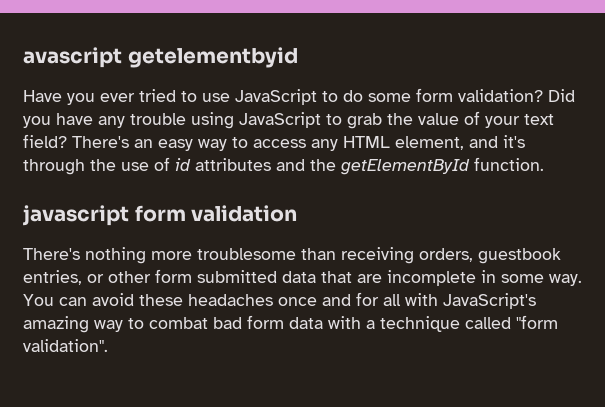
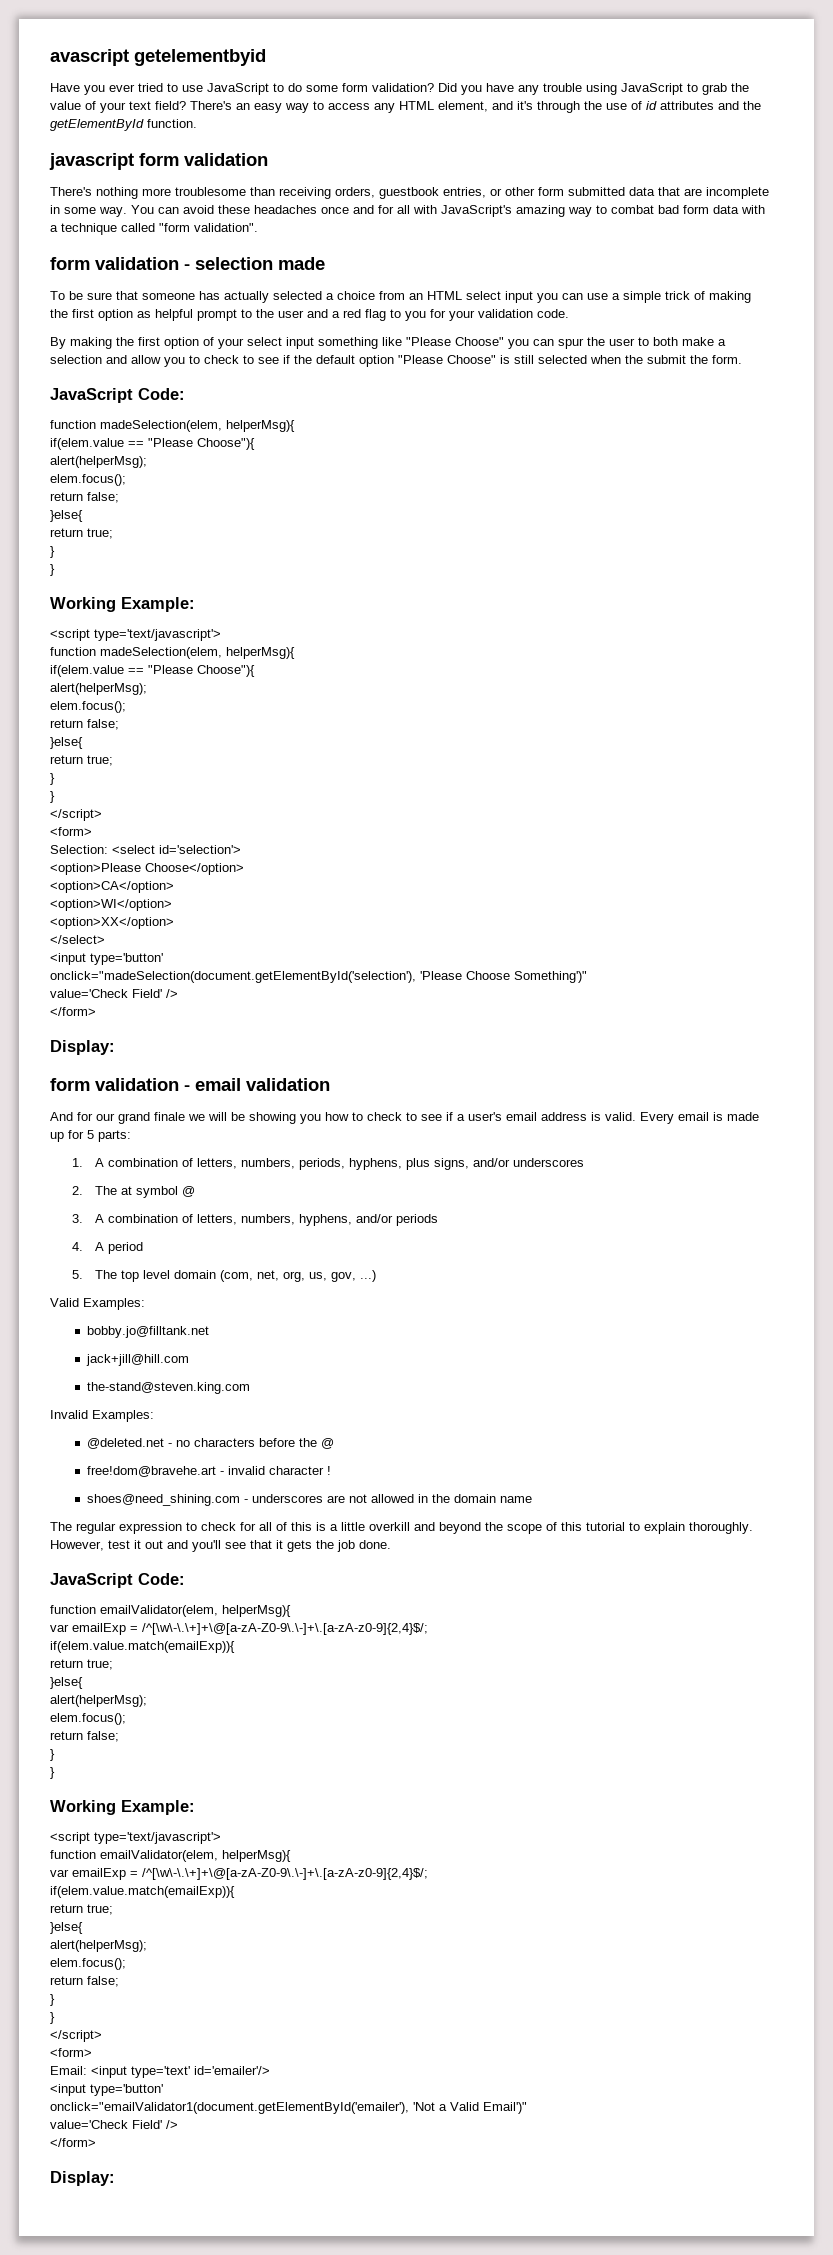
(108, 345) none -> [50,257,325,270] [50,291,751,303] [50,309,569,321] [50,337,726,349] [50,355,742,367] [50,388,185,403] [50,420,295,432] [50,438,255,450] [50,456,147,468] [50,474,126,486] [50,492,119,503] [50,510,83,522] [50,528,113,539] [50,546,55,558] [50,564,55,576] [50,597,195,612] [50,629,221,641] [50,647,295,659] [50,665,255,677] [50,683,147,695] [50,701,126,713] [50,719,119,730] [50,737,83,749] [50,755,113,766] [50,773,55,785] [50,791,55,803] [50,809,102,821] [50,827,92,836] [50,845,241,854] [50,863,244,875] [50,881,174,893] [50,899,172,911] [50,917,174,929] [50,935,105,944] [50,953,163,965] [50,971,587,983] [50,989,178,998] [50,1007,96,1016] [50,1040,115,1055] [50,1078,330,1091] [50,1112,759,1124] [50,1130,131,1142] [72,1158,584,1170] [72,1186,195,1198] [72,1214,438,1226] [72,1242,143,1254] [72,1270,376,1282] [50,1298,145,1310] [86,1326,209,1338] [85,1354,189,1366] [86,1382,250,1394] [50,1410,154,1422] [86,1438,334,1449] [86,1466,331,1477] [86,1494,532,1506] [50,1522,753,1534] [50,1540,391,1552] [50,1573,185,1588] [50,1605,291,1617] [50,1623,428,1635] [50,1641,235,1653] [50,1659,113,1670] [50,1677,83,1689] [50,1695,147,1707] [50,1713,126,1725] [50,1731,119,1742] [50,1749,55,1761] [50,1767,55,1779] [50,1800,195,1815] [50,1832,221,1844] [50,1850,291,1862] [50,1868,428,1880] [50,1886,235,1898] [50,1904,113,1915] [50,1922,83,1934] [50,1940,147,1952] [50,1958,126,1970] [50,1976,119,1987] [50,1994,55,2006] [50,2012,55,2024] [50,2030,102,2042] [50,2048,92,2057] [50,2066,270,2078] [50,2084,163,2096] [50,2102,527,2114] [50,2120,178,2129] [50,2138,96,2147] [50,2171,115,2186] // form validation - selection made // To be sure that someone has actually selected a choice from an HTML select input you can use a simple trick of making the first option as helpful prompt to the user and a red flag to you for your validation code. // By making the first option of your select input something like "Please Choose" you can spur the user to both make a selection and allow you to check to see if the default option "Please Choose" is still selected when the submit the form. // JavaScript Code: // function madeSelection(elem, helperMsg){ // if(elem.value == "Please Choose"){ // alert(helperMsg); // elem.focus(); // return false; // }else{ // return true; // } // } // Working Example: // <script type='text/javascript'> // function madeSelection(elem, helperMsg){ // if(elem.value == "Please Choose"){ // alert(helperMsg); // elem.focus(); // return false; // }else{ // return true; // } // } // </script> // <form> // Selection: <select id='selection'> // <option>Please Choose</option> // <option>CA</option> // <option>WI</option> // <option>XX</option> // </select> // <input type='button' // onclick="madeSelection(document.getElementById('selection'), 'Please Choose Something')" // value='Check Field' /> // </form> // Display: // form validation - email validation // And for our grand finale we will be showing you how to check to see if a user's email address is valid. Every email is made up for 5 parts: // 1. A combination of letters, numbers, periods, hyphens, plus signs, and/or underscores // 2. The at symbol @ // 3. A combination of letters, numbers, hyphens, and/or periods // 4. A period // 5. The top level domain (com, net, org, us, gov, ...) // Valid Examples: // bobby.jo@filltank.net // jack+jill@hill.com // the-stand@steven.king.com // Invalid Examples: // @deleted.net - no characters before the @ // free!dom@bravehe.art - invalid character ! // shoes@need_shining.com - underscores are not allowed in the domain name // The regular expression to check for all of this is a little overkill and beyond the scope of this tutorial to explain thoroughly. However, test it out and you'll see that it gets the job done. // JavaScript Code: // function emailValidator(elem, helperMsg){ // var emailExp = /^[\w\-\.\+]+\@[a-zA-Z0-9\.\-]+\.[a-zA-z0-9]{2,4}$/; // if(elem.value.match(emailExp)){ // return true; // }else{ // alert(helperMsg); // elem.focus(); // return false; // } // } // Working Example: // <script type='text/javascript'> // function emailValidator(elem, helperMsg){ // var emailExp = /^[\w\-\.\+]+\@[a-zA-Z0-9\.\-]+\.[a-zA-z0-9]{2,4}$/; // if(elem.value.match(emailExp)){ // return true; // }else{ // alert(helperMsg); // elem.focus(); // return false; // } // } // </script> // <form> // Email: <input type='text' id='emailer'/> // <input type='button' // onclick="emailValidator1(document.getElementById('emailer'), 'Not a Valid Email')" // value='Check Field' /> // </form> // Display:

